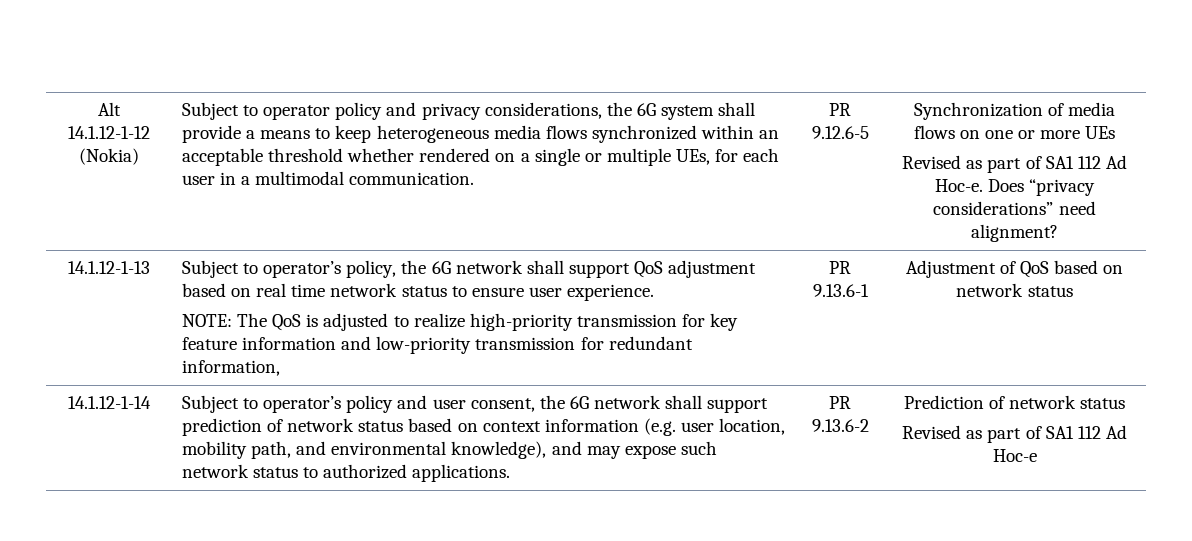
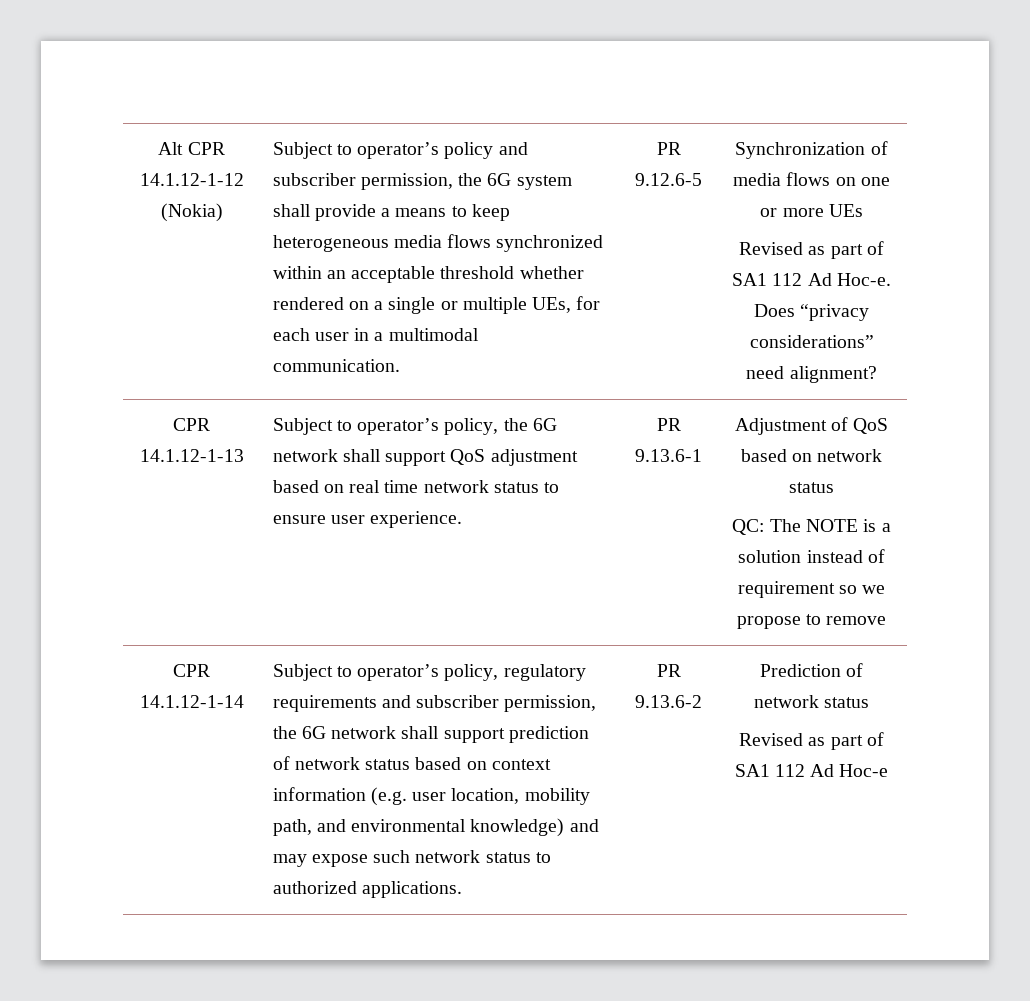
(121, 109) none -> [187,142,225,155] CPR
[263,102,602,120] operator policy and privacy considerations, -> [357,142,528,159] [272,173,453,190] operator’s policy and subscriber permission,
(1058, 233) none -> [173,418,210,431] CPR
[181,313,739,331] [181,336,693,354] [181,360,280,376] // NOTE: The QoS is adjusted to realize high-priority transmission for key feature information and low-priority transmission for redundant information, -> (463, 519) none
[67,396,151,409] [181,395,535,413] // 14.1.12-1-14 | Subject to operator’s policy and user consent, -> [732,519,891,535] [738,549,885,563] [737,581,886,598] [736,614,887,629] [173,664,210,677] [139,695,244,708] [272,664,586,681] [272,695,597,712] // QC: The NOTE is a solution instead of requirement so we propose to remove // CPR 14.1.12-1-14 | Subject to operator’s policy, regulatory requirements and subscriber permission,
[451,441,547,459] knowledge), -> [470,818,565,837] knowledge)

